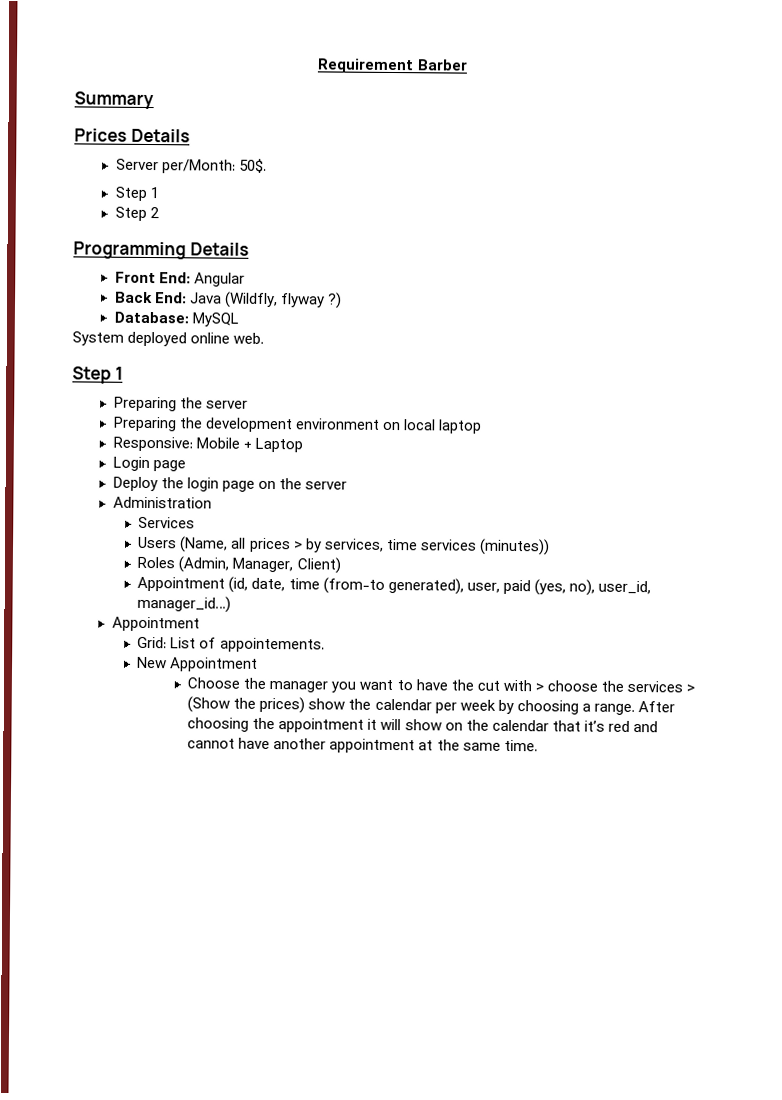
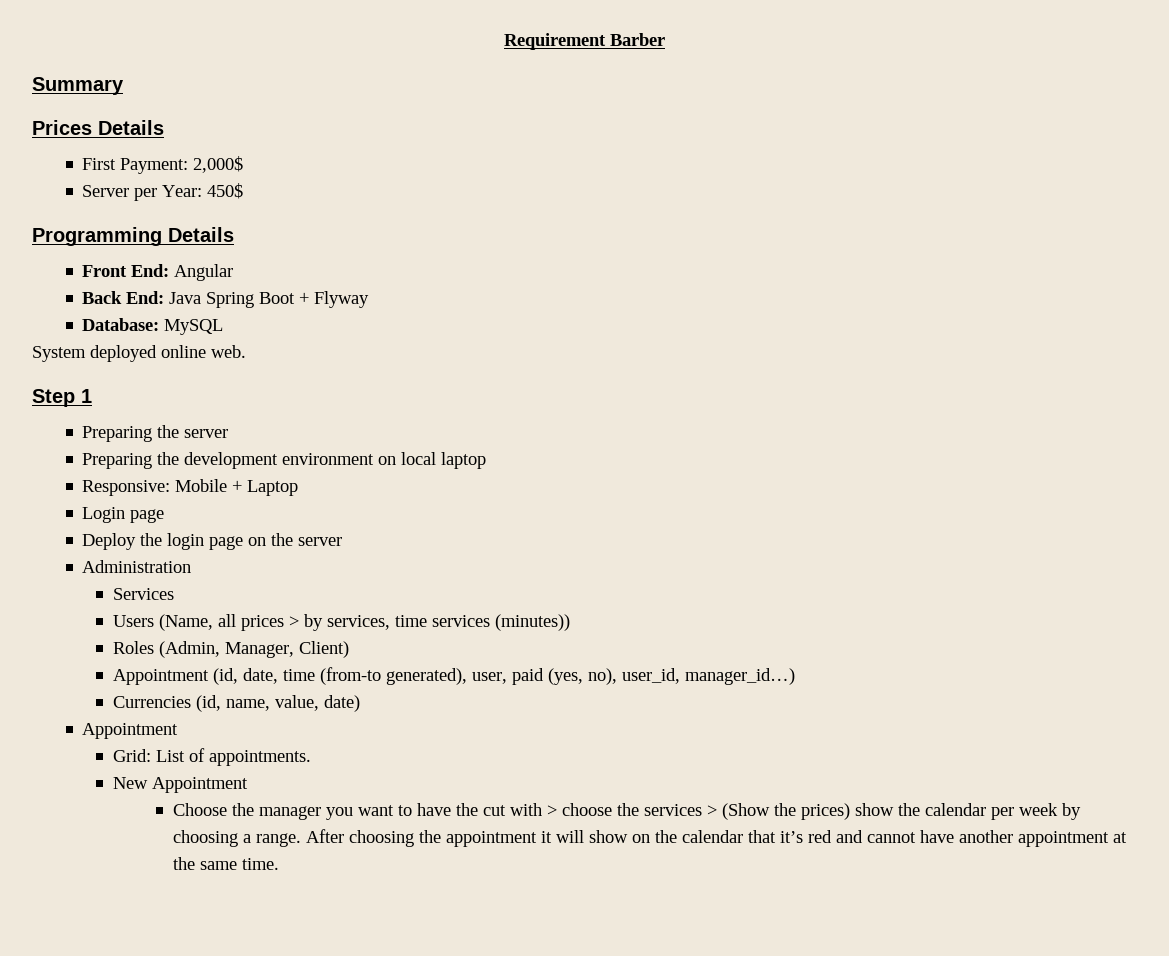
[115,158,268,174] [114,186,159,201] [114,206,159,221] Server per/Month: 50$. // Step 1 // Step 2 -> [82,156,244,174] [82,183,244,201] First Payment: 2,000$ // Server per Year: 450$
[224,291,343,309] (Wildfly, flyway ?) -> [206,291,370,308] Spring Boot + Flyway
(232, 604) none -> [112,695,360,712] // Currencies (id, name, value, date)
[219,637,325,653] appointements. -> [208,750,311,766] appointments.

